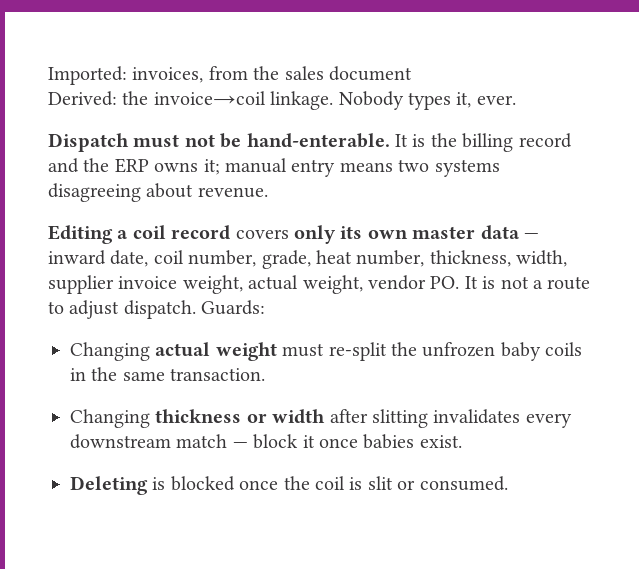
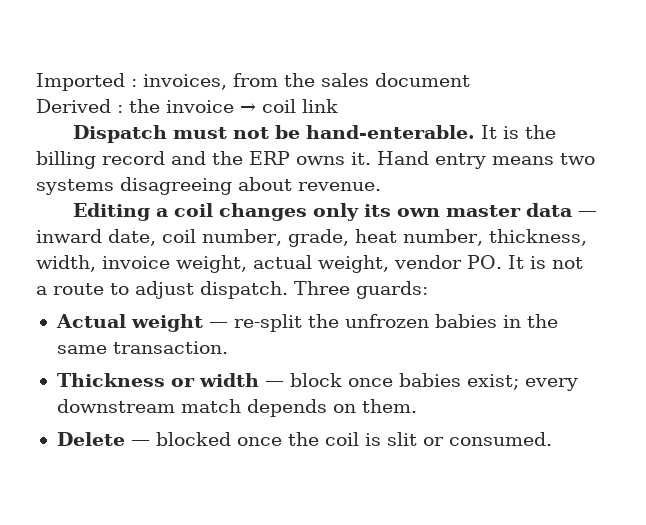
[48,66,127,85] Imported: -> [36,73,137,91] Imported :
[48,91,516,110] Derived: the invoice→coil linkage. Nobody types it, ever. -> [36,99,338,113] Derived : the invoice → coil link
[203,158,287,175] it; manual -> [351,151,429,165] it. Hand
[171,225,289,240] record covers -> [218,203,307,221] changes
[48,275,114,294] supplier -> (96, 263) none
[201,300,266,315] [70,342,325,361] Guards: // Changing actual weight must -> [294,281,428,299] [55,314,228,332] Three guards: // Actual weight —
[500,342,583,361] baby coils -> [434,314,497,328] babies
[70,409,572,428] [70,434,462,449] [70,476,166,495] Changing thickness or width after slitting invalidates every downstream match — block it once babies exist. // Deleting is -> [56,373,578,391] [56,399,417,417] [56,432,150,446] Thickness or width — block once babies exist; every downstream match depends on them. // Delete —

